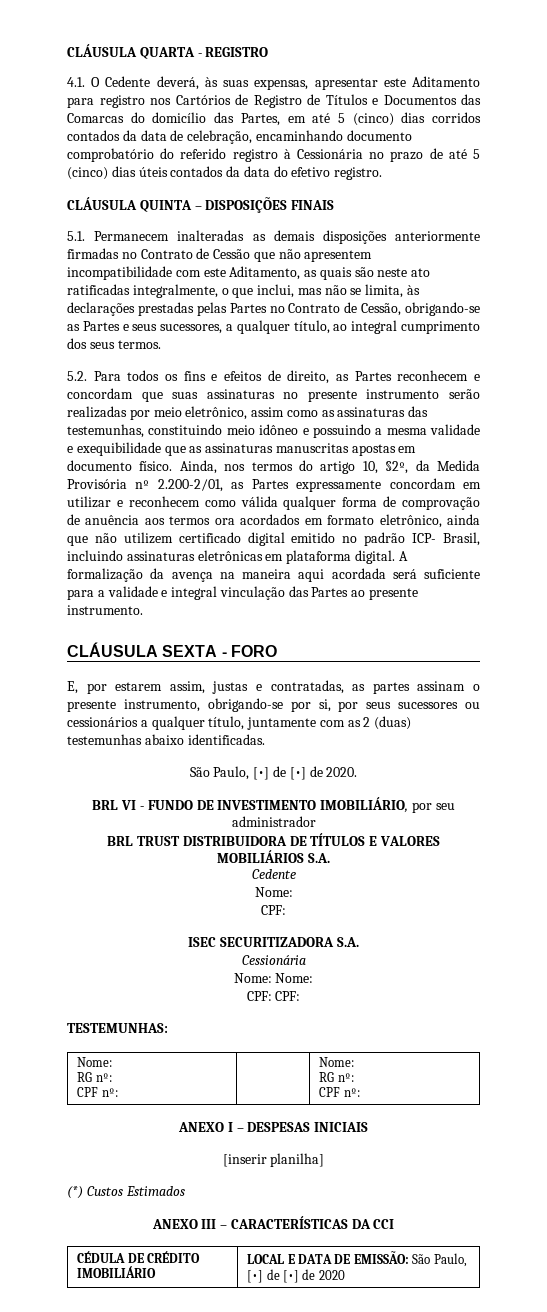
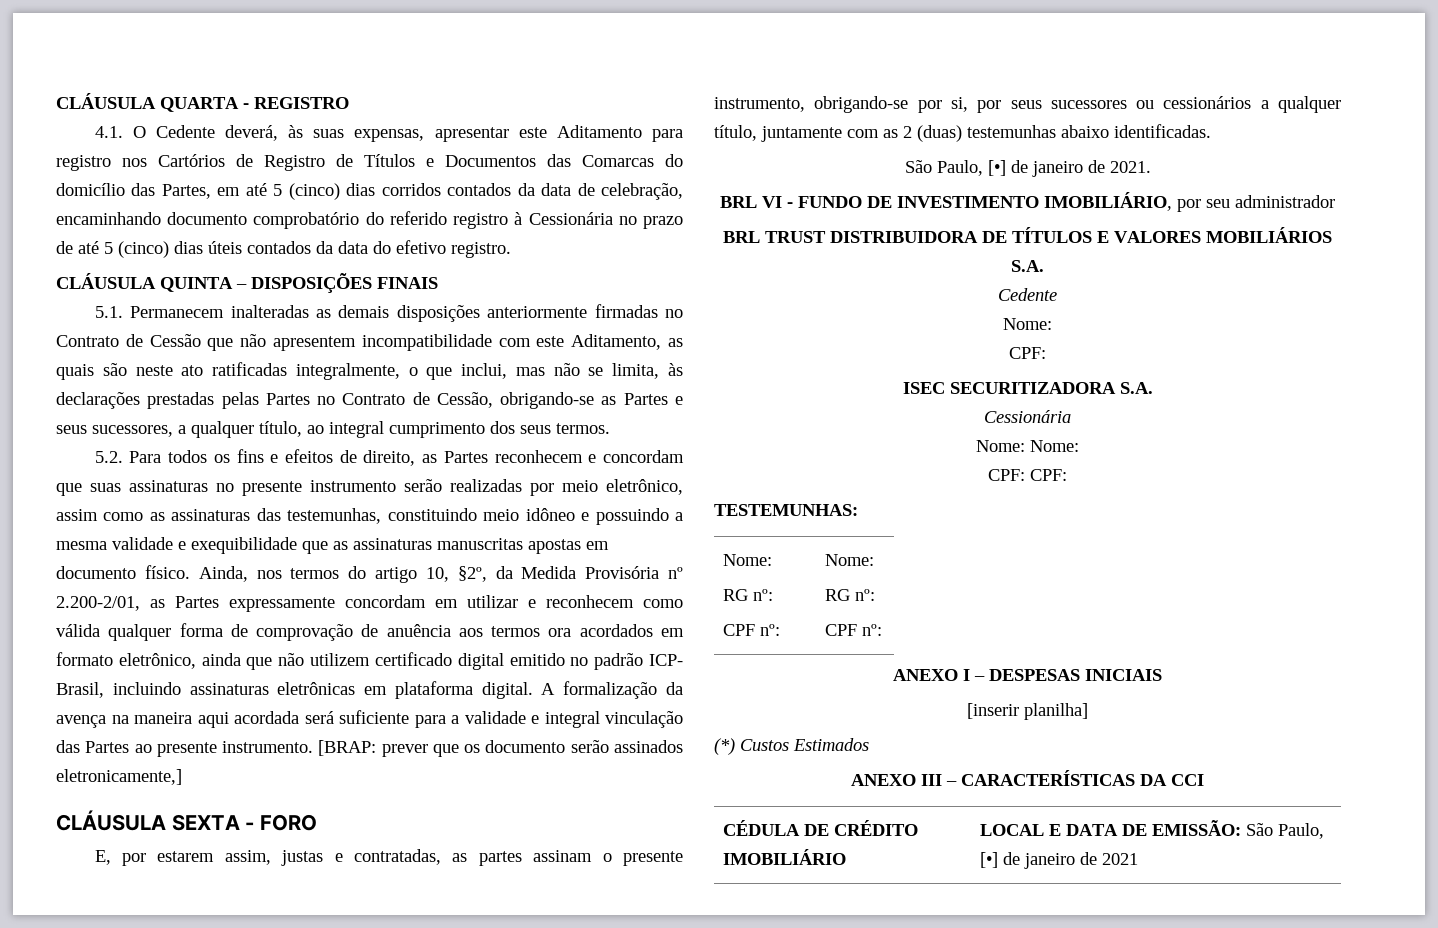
(143, 610) none -> [318,740,683,757] [56,769,182,785] [BRAP: prever que os documento serão assinados eletronicamente,]
[289,766,358,780] [•] de 2020. -> [1031,160,1151,177] janeiro de 2021.
[283,1269,345,1283] [•] de 2020 -> [1023,852,1138,869] janeiro de 2021

